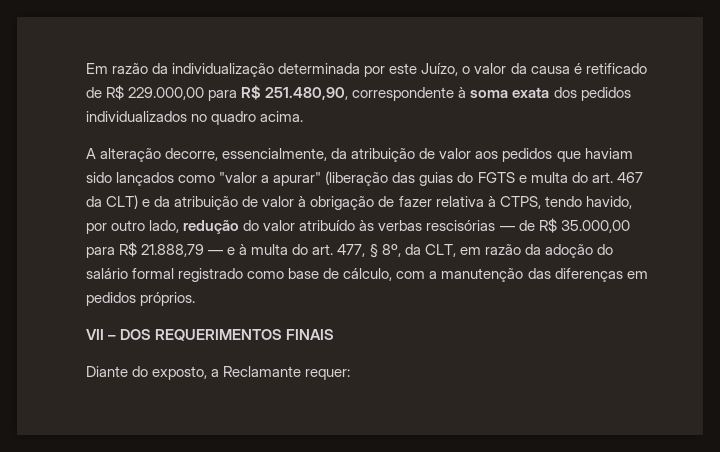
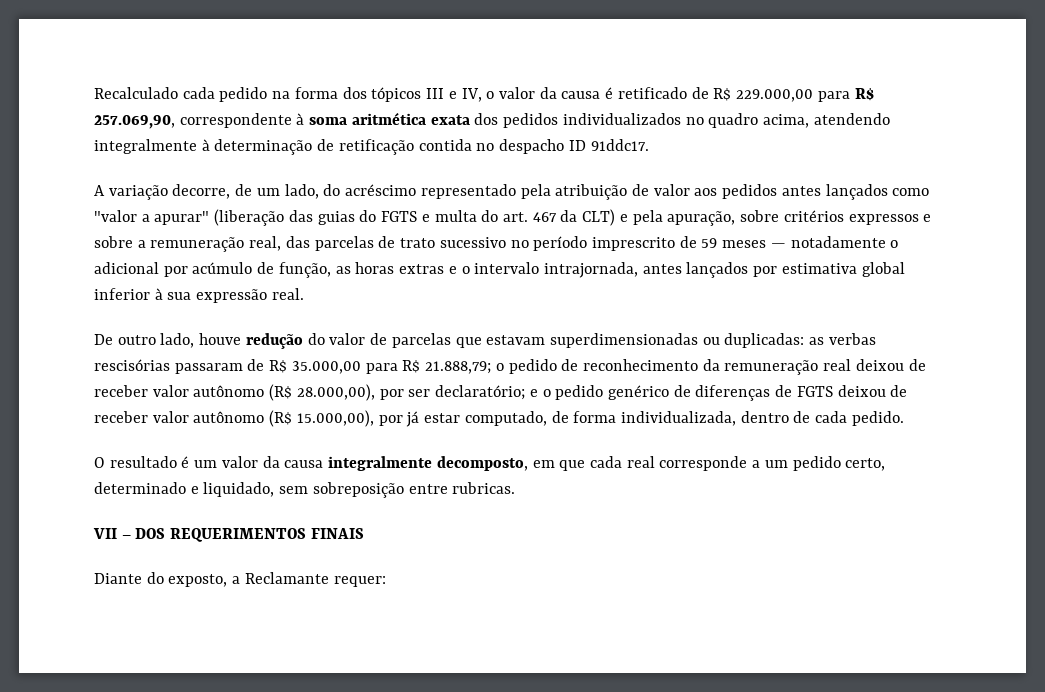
[86,63,459,77] Em razão da individualização determinada por este Juízo, -> [94,87,482,102] Recalculado cada pedido na forma dos tópicos III e IV,
[265,87,349,100] 251.480,90, -> [94,115,175,129] 257.069,90,
(509, 94) none -> [351,112,426,125] aritmética
[260,111,304,122] [86,148,348,162] acima. // A alteração decorre, essencialmente, da -> [762,113,890,128] [94,139,649,155] [94,184,551,200] acima, atendendo integralmente à determinação de retificação contida no despacho ID 91ddc17. // A variação decorre, de um lado, do acréscimo representado pela
[556,148,633,162] [86,172,112,183] que haviam sido -> [781,186,821,196] antes
[154,196,632,210] [86,223,107,234] da atribuição de valor à obrigação de fazer relativa à CTPS, tendo havido, por -> [632,210,932,226] [94,236,899,252] [94,262,905,278] [94,288,304,303] [94,334,113,345] pela apuração, sobre critérios expressos e sobre a remuneração real, das parcelas de trato sucessivo no período imprescrito de 59 meses — notadamente o adicional por acúmulo de função, as horas extras e o intervalo intrajornada, antes lançados por estimativa global inferior à sua expressão real. // De
(180, 226) none -> [199,333,242,345] houve
[299,220,375,231] atribuído às -> [370,333,825,348] de parcelas que estavam superdimensionadas ou duplicadas: as
[499,226,515,231] — -> [174,363,243,374] passaram
[141,243,613,258] [86,268,648,282] [86,292,196,306] 21.888,79 — e à multa do art. 477, § 8º, da CLT, em razão da adoção do salário formal registrado como base de cálculo, com a manutenção das diferenças em pedidos próprios. -> [425,359,926,375] [94,384,908,401] [94,410,904,427] [94,456,886,471] [94,482,516,498] 21.888,79; o pedido de reconhecimento da remuneração real deixou de receber valor autônomo (R$ 28.000,00), por ser declaratório; e o pedido genérico de diferenças de FGTS deixou de receber valor autônomo (R$ 15.000,00), por já estar computado, de forma individualizada, dentro de cada pedido. // O resultado é um valor da causa integralmente decomposto, em que cada real corresponde a um pedido certo, determinado e liquidado, sem sobreposição entre rubricas.

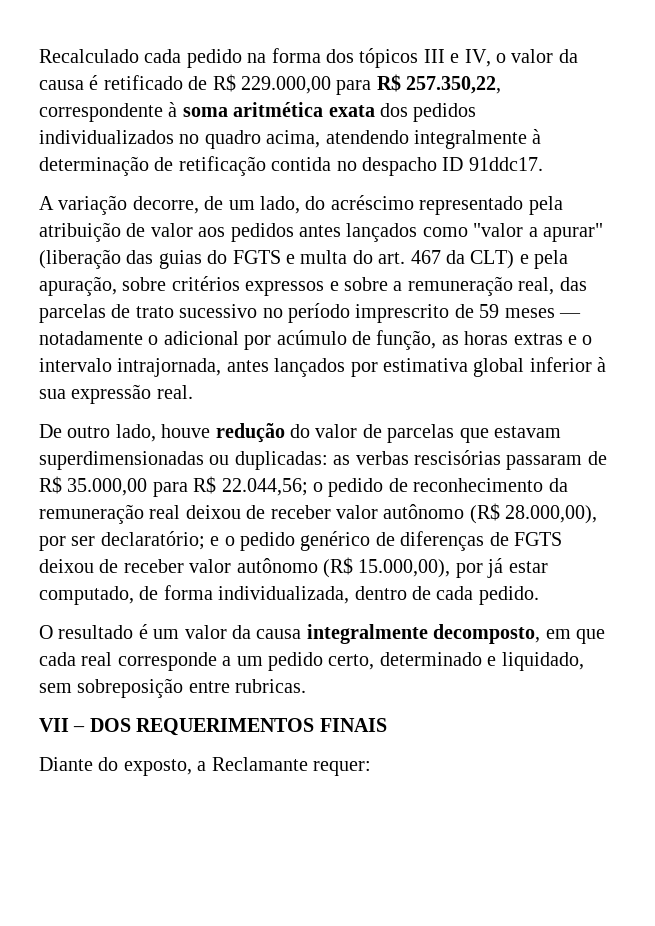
[94,115,175,129] 257.069,90, -> [406,76,502,94] 257.350,22,
[425,361,492,374] 21.888,79; -> [221,478,308,496] 22.044,56;

